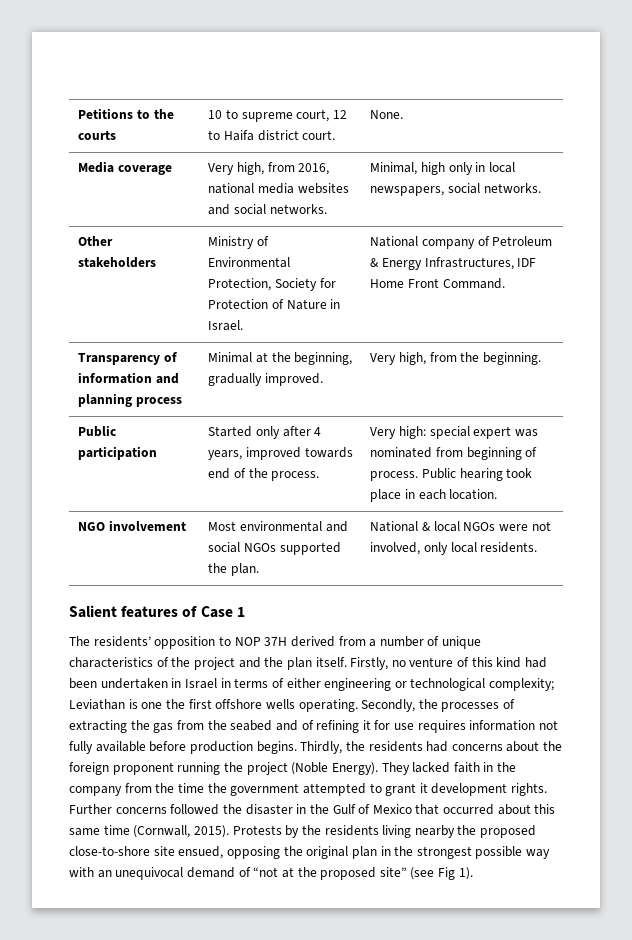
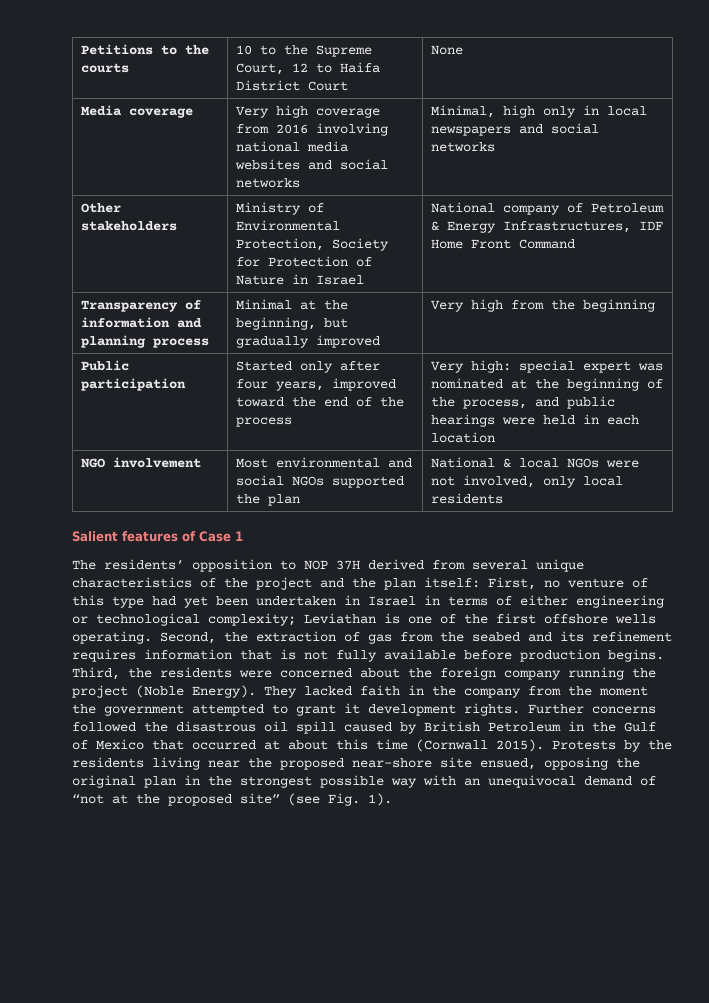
[241,109,347,122] [208,130,336,141] [370,110,404,119] [78,161,172,175] [208,162,330,175] supreme court, 12 to Haifa district court. | None. // Media coverage | Very high, from 2016, -> [283,45,372,57] [235,62,380,75] [235,80,348,91] [430,45,463,55] [80,105,193,118] [235,105,380,118] [235,123,388,136] the Supreme Court, 12 to Haifa District Court | None // Media coverage | Very high coverage from 2016 involving
[269,204,327,214] networks. -> [235,178,300,188] networks
[370,183,541,196] newspapers, social networks. -> [430,123,599,136] [430,142,495,152] newspapers and social networks
[208,320,244,331] Israel. -> [315,275,364,285] Israel
[442,278,505,289] Command. -> [518,239,575,249] Command
[208,373,323,386] [370,352,541,365] gradually improved. | Very high, from the beginning. -> [323,318,348,328] [235,335,380,348] [430,299,655,312] but gradually improved | Very high from the beginning
[314,427,322,436] 4 -> [235,379,268,389] four
[304,447,353,458] towards -> [235,397,316,407] toward the
[271,471,320,481] process. -> [235,417,292,427] process
[435,447,538,460] [370,468,533,481] [370,489,402,502] from beginning of process. Public hearing took place -> [510,378,663,391] [430,396,615,409] [430,414,575,427] at the beginning of the process, and public hearings were held
[449,489,498,500] location. -> [430,432,495,443] location
[230,563,259,576] plan. -> [267,494,300,506] plan
[480,542,538,553] residents. -> [430,493,503,504] residents
[369,636,440,647] a number of -> [472,560,528,570] several
[315,657,389,670] itself. Firstly, -> [424,577,536,590] itself: First,
[496,657,548,668] kind had -> [112,596,208,608] type had yet
(163, 705) none -> [440,614,456,624] of
[361,699,516,712] [69,720,150,733] Secondly, the processes of extracting the -> [160,631,360,644] Second, the extraction of
[301,720,536,733] of refining it for use requires information -> [560,631,672,642] [72,649,296,662] its refinement requires information that is
[300,741,503,754] Thirdly, the residents had concerns -> [72,667,352,680] Third, the residents were concerned
[112,762,174,775] proponent -> [504,670,561,680] company
[177,783,204,793] time -> [599,686,648,696] moment
[245,804,293,815] disaster -> [176,721,561,734] disastrous oil spill caused by British Petroleum
(495, 809) none -> [264,740,280,750] at
[69,825,191,838] same time (Cornwall, -> [376,739,488,752] time (Cornwall
[414,825,537,838] [69,846,150,856] nearby the proposed close-to-shore -> [208,758,432,770] near the proposed near-shore
[438,867,456,880] Fig -> [328,793,360,806] Fig.

